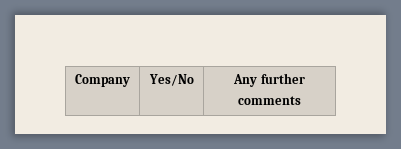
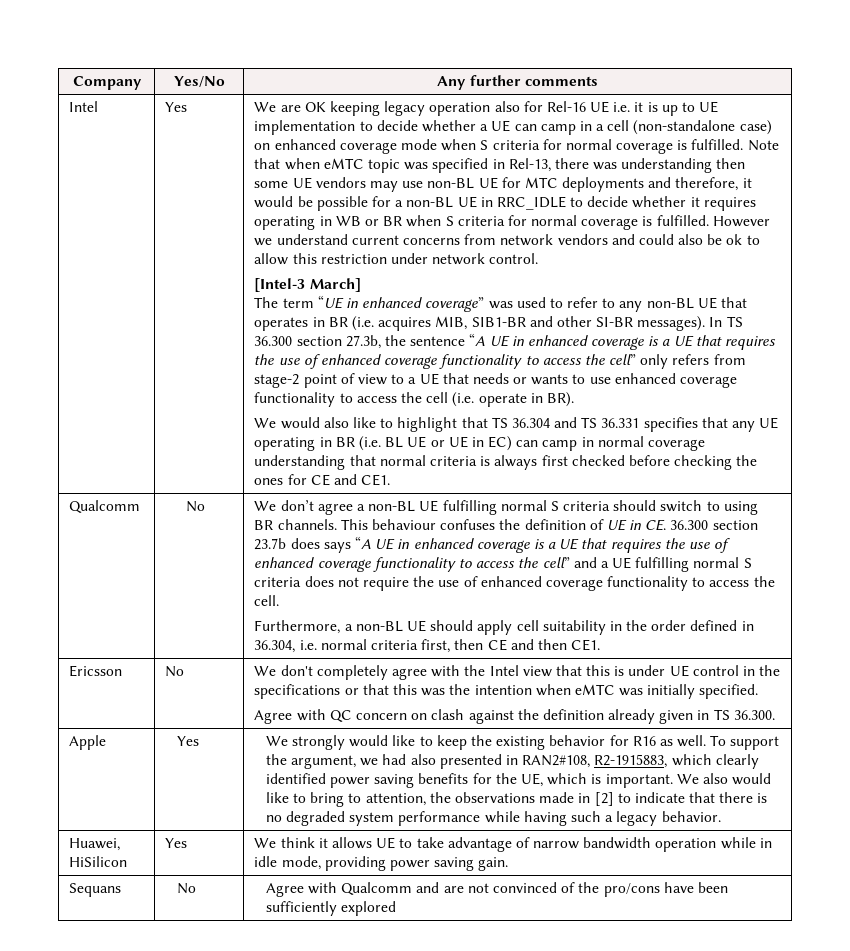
(301, 100) none -> [69,101,99,112] [165,102,188,112] [254,101,719,116] [254,120,772,135] [254,139,779,154] [254,158,746,173] [254,177,752,192] [254,196,756,211] [254,215,770,230] [254,234,760,246] [254,253,539,265] [254,278,361,292] [254,295,747,312] [254,316,743,331] [254,333,776,350] [254,354,746,369] [254,373,737,388] [254,392,574,407] [254,417,779,432] [254,436,705,451] [254,455,758,470] [254,474,391,486] [69,500,141,514] [185,501,205,512] [254,500,758,515] [254,519,758,531] [254,536,731,553] [254,557,752,572] [254,576,775,591] [254,595,280,606] [254,620,754,635] [254,639,601,653] [69,665,123,677] [165,666,185,677] [254,665,781,680] [254,684,759,699] [254,709,775,724] [69,735,107,750] [176,736,199,746] [265,735,780,750] [265,754,759,769] [265,773,772,788] [265,792,768,807] [265,811,721,826] [69,838,121,851] [69,856,128,867] [165,838,188,848] [254,837,772,852] [254,856,509,871] [69,883,122,897] [176,883,196,894] [265,882,728,897] [265,901,397,916] // Intel | Yes | We are OK keeping legacy operation also for Rel-16 UE i.e. it is up to UE implementation to decide whether a UE can camp in a cell (non-standalone case) on enhanced coverage mode when S criteria for normal coverage is fulfilled. Note that when eMTC topic was specified in Rel-13, there was understanding then some UE vendors may use non-BL UE for MTC deployments and therefore, it would be possible for a non-BL UE in RRC_IDLE to decide whether it requires operating in WB or BR when S criteria for normal coverage is fulfilled. However we understand current concerns from network vendors and could also be ok to allow this restriction under network control. // [Intel-3 March] // The term “UE in enhanced coverage” was used to refer to any non-BL UE that operates in BR (i.e. acquires MIB, SIB1-BR and other SI-BR messages). In TS 36.300 section 27.3b, the sentence “A UE in enhanced coverage is a UE that requires the use of enhanced coverage functionality to access the cell” only refers from stage-2 point of view to a UE that needs or wants to use enhanced coverage functionality to access the cell (i.e. operate in BR). // We would also like to highlight that TS 36.304 and TS 36.331 specifies that any UE operating in BR (i.e. BL UE or UE in EC) can camp in normal coverage understanding that normal criteria is always first checked before checking the ones for CE and CE1. // Qualcomm | No | We don’t agree a non-BL UE fulfilling normal S criteria should switch to using BR channels. This behaviour confuses the definition of UE in CE. 36.300 section 23.7b does says “A UE in enhanced coverage is a UE that requires the use of enhanced coverage functionality to access the cell” and a UE fulfilling normal S criteria does not require the use of enhanced coverage functionality to access the cell. // Furthermore, a non-BL UE should apply cell suitability in the order defined in 36.304, i.e. normal criteria first, then CE and then CE1. // Ericsson | No | We don't completely agree with the Intel view that this is under UE control in the specifications or that this was the intention when eMTC was initially specified. // Agree with QC concern on clash against the definition already given in TS 36.300. // Apple | Yes | We strongly would like to keep the existing behavior for R16 as well. To support the argument, we had also presented in RAN2#108, R2-1915883, which clearly identified power saving benefits for the UE, which is important. We also would like to bring to attention, the observations made in [2] to indicate that there is no degraded system performance while having such a legacy behavior. // Huawei, HiSilicon | Yes | We think it allows UE to take advantage of narrow bandwidth operation while in idle mode, providing power saving gain. // Sequans | No | Agree with Qualcomm and are not convinced of the pro/cons have been sufficiently explored

